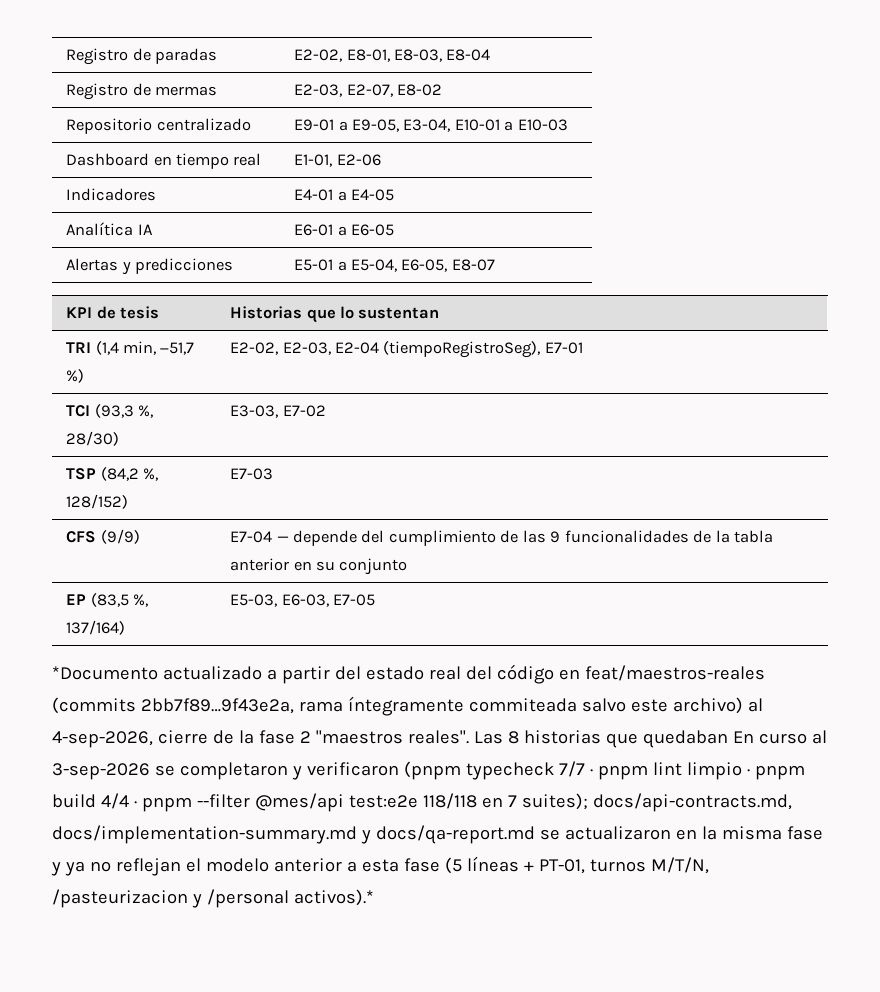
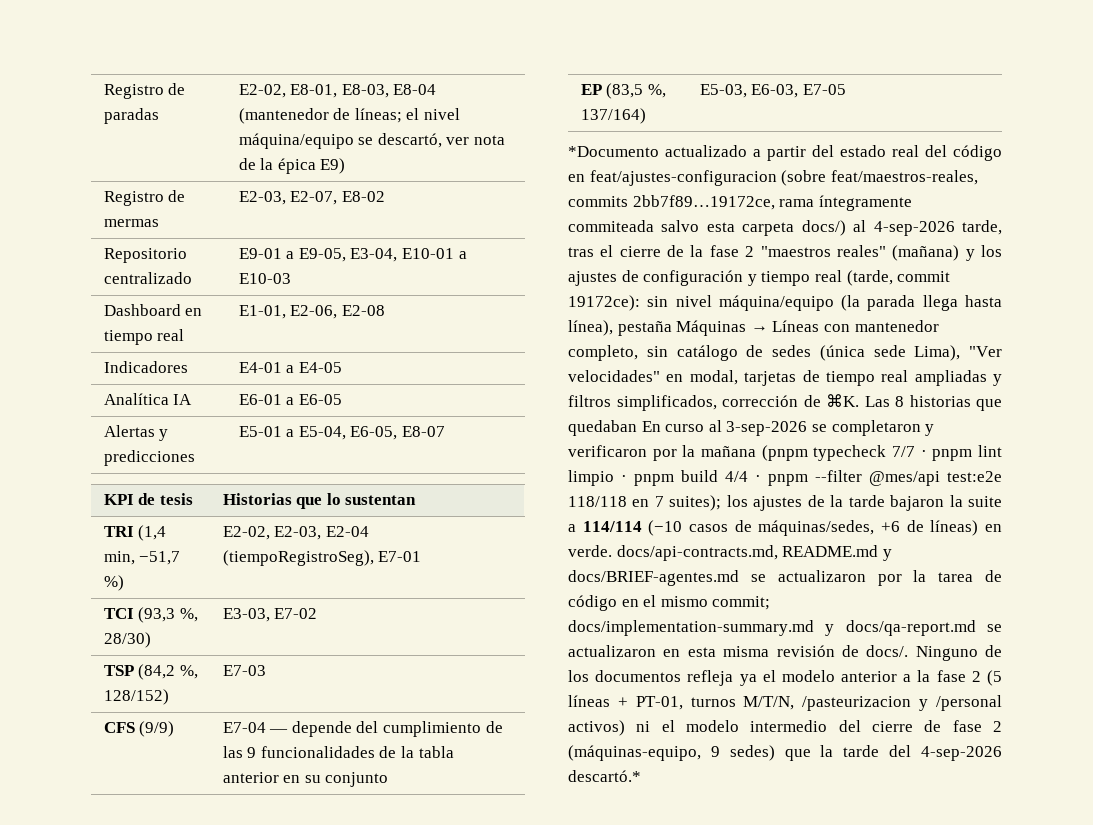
(491, 55) none -> [238,108,461,124] [238,133,506,149] [238,158,346,174] (mantenedor de líneas; el nivel máquina/equipo se descartó, ver nota de la épica E9)
[336,154,381,166] E2-06 -> [290,305,385,319] E2-06, E2-08
[584,665,765,681] [52,696,763,716] [52,731,153,748] feat/maestros-reales (commits 2bb7f89…9f43e2a, rama íntegramente commiteada salvo este archivo) al 4-sep-2026, -> [589,170,978,186] [568,195,912,211] [568,220,1002,236] [568,245,614,257] feat/ajustes-configuracion (sobre feat/maestros-reales, commits 2bb7f89…19172ce, rama íntegramente commiteada salvo esta carpeta docs/) al 4-sep-2026 tarde, tras el
[407,730,469,744] reales". -> [836,245,1002,261] [568,270,951,286] [568,295,1002,311] [568,320,939,336] [568,345,1002,361] [568,370,1002,386] [568,394,859,411] reales" (mañana) y los ajustes de configuración y tiempo real (tarde, commit 19172ce): sin nivel máquina/equipo (la parada llega hasta línea), pestaña Máquinas → Líneas con mantenedor completo, sin catálogo de sedes (única sede Lima), "Ver velocidades" en modal, tarjetas de tiempo real ampliadas y filtros simplificados, corrección de ⌘K.
(399, 769) none -> [652,445,756,461] por la mañana
[592,793,792,812] docs/api-contracts.md, -> [726,495,1002,511] [568,520,1002,536] [568,545,892,561] [568,570,1002,586] [568,595,771,611] los ajustes de la tarde bajaron la suite a 114/114 (−10 casos de máquinas/sedes, +6 de líneas) en verde. docs/api-contracts.md, README.md y docs/BRIEF-agentes.md se actualizaron por la tarea de código en el mismo commit;
[701,826,823,840] [51,858,181,876] la misma fase y ya no reflejan -> [687,645,1002,661] [568,670,757,686] esta misma revisión de docs/. Ninguno de los documentos refleja ya
[361,858,440,872] esta fase -> [917,670,981,682] la fase 2
[293,889,374,906] activos).* -> [568,720,1002,736] [568,745,1002,761] [568,770,641,782] activos) ni el modelo intermedio del cierre de fase 2 (máquinas-equipo, 9 sedes) que la tarde del 4-sep-2026 descartó.*

